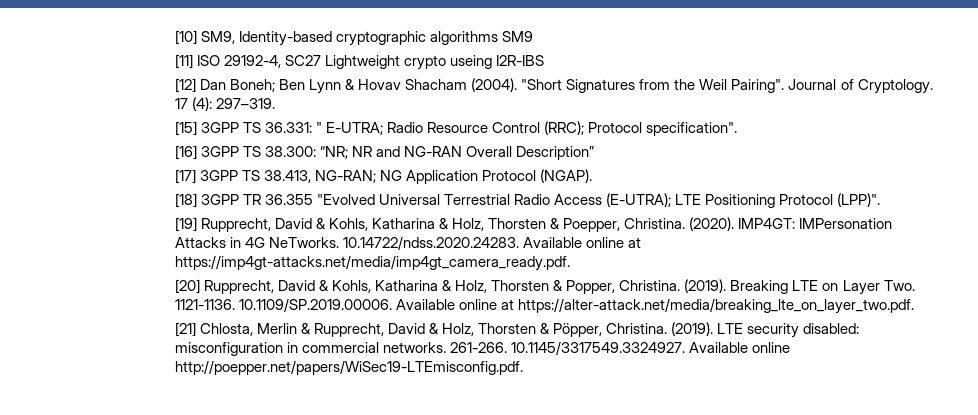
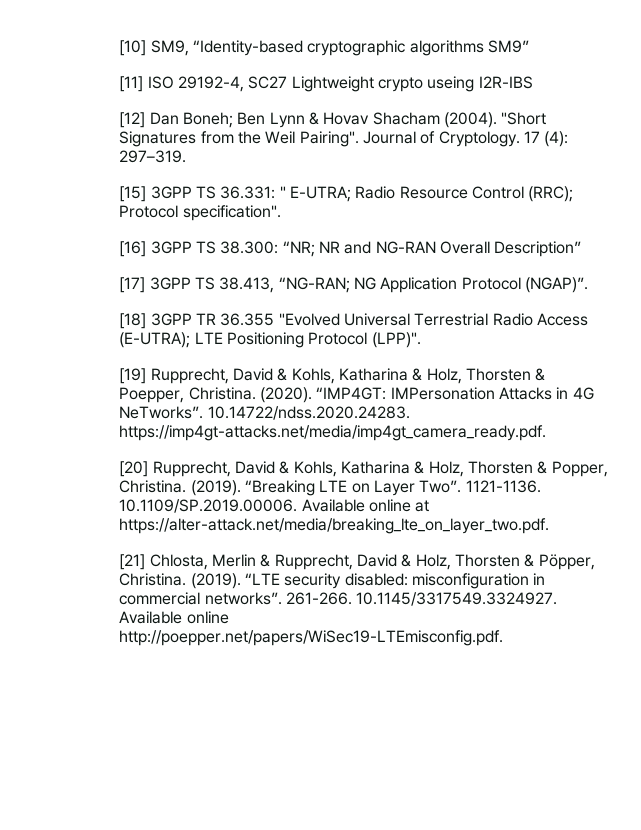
[238,31,332,46] Identity-based -> [193,40,304,56] “Identity-based
[501,31,533,42] SM9 -> [487,40,529,53] SM9”
[314,170,376,183] NG-RAN; -> [278,277,350,293] “NG-RAN;
[540,169,593,183] (NGAP). -> [524,277,588,293] (NGAP)”.
[738,218,796,229] IMP4GT: -> [316,387,387,400] “IMP4GT:
[268,236,642,250] NeTworks. 10.14722/ndss.2020.24283. Available online at -> [119,406,410,420] NeTworks”. 10.14722/ndss.2020.24283.
[730,280,789,294] Breaking -> [245,480,316,496] “Breaking
[883,280,915,291] Two. -> [419,480,462,493] Two”.
[717,323,744,334] LTE -> [245,573,281,585] “LTE
[382,342,446,353] networks. -> [204,592,282,605] networks”.

